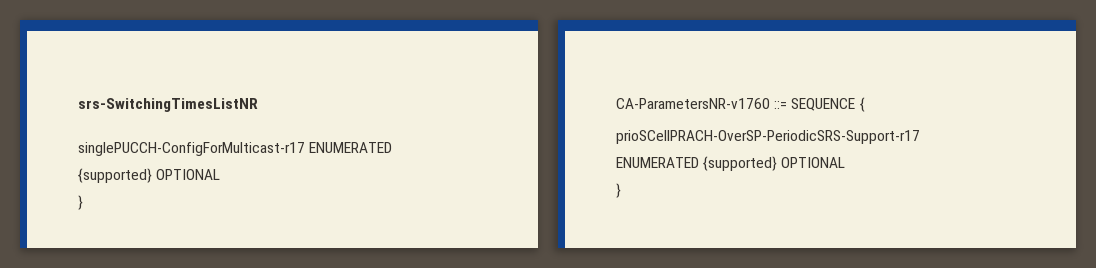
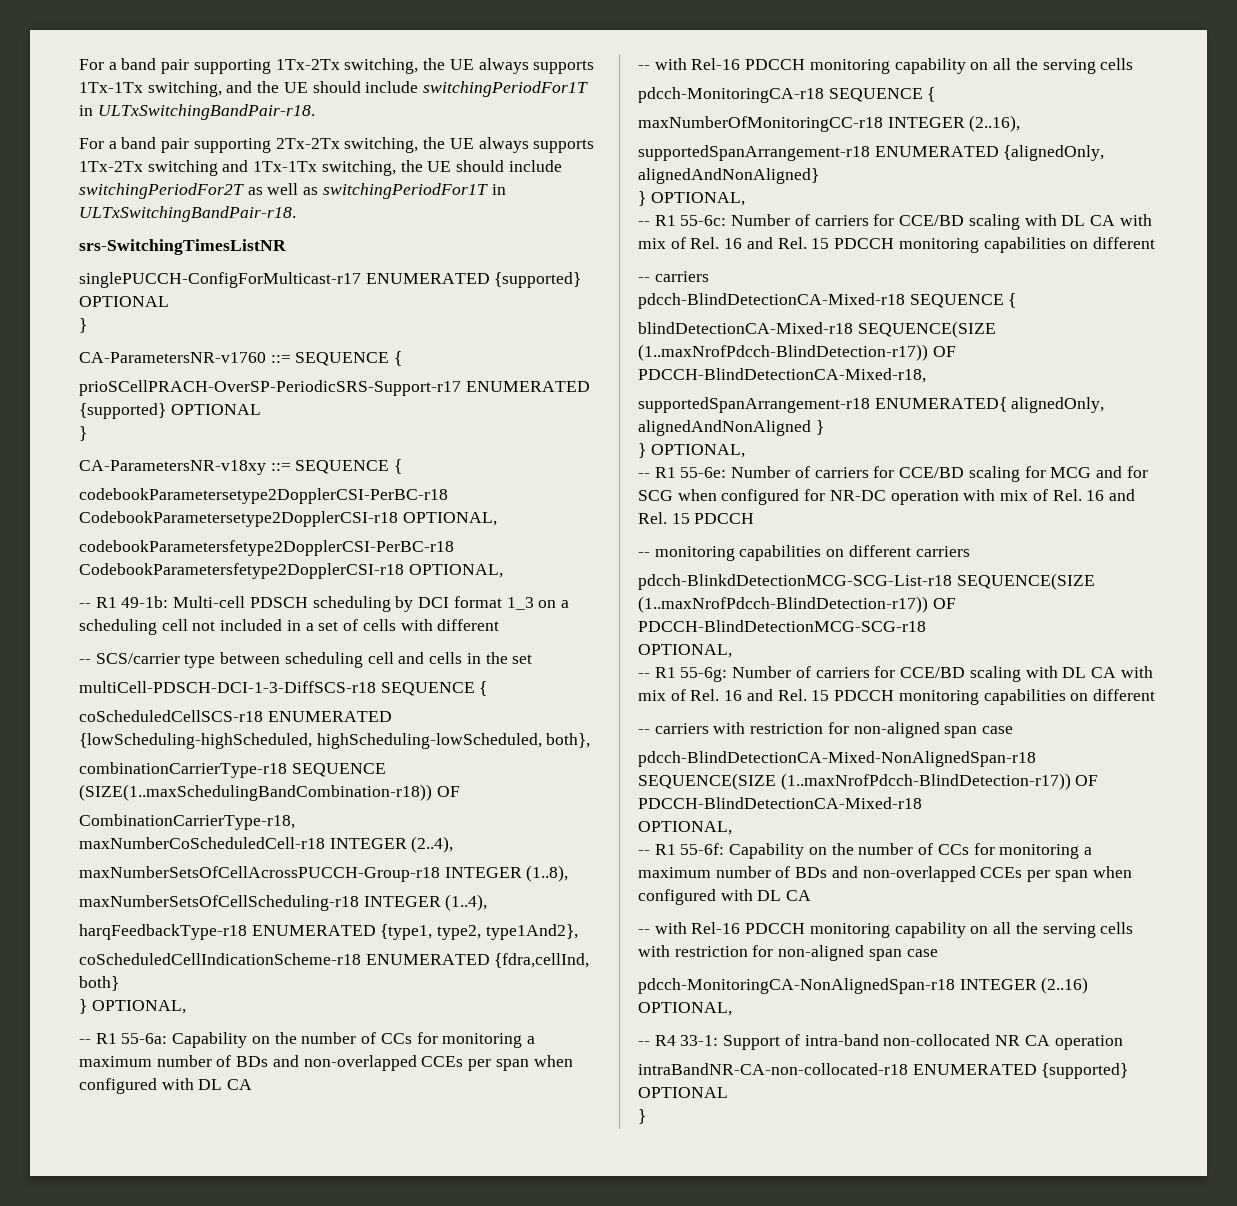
(78, 105) none -> [79,58,595,74] [79,81,589,97] [79,104,315,120] [79,137,595,153] [79,160,562,176] [79,183,506,199] [79,206,296,222] For a band pair supporting 1Tx-2Tx switching, the UE always supports 1Tx-1Tx switching, and the UE should include switchingPeriodFor1T in ULTxSwitchingBandPair-r18. // For a band pair supporting 2Tx-2Tx switching, the UE always supports 1Tx-2Tx switching and 1Tx-1Tx switching, the UE should include switchingPeriodFor2T as well as switchingPeriodFor1T in ULTxSwitchingBandPair-r18. //
(621, 190) none -> [79,459,403,475] [79,488,448,504] [79,511,497,527] [79,540,454,556] [79,563,503,579] [79,596,569,612] [79,619,500,635] [79,652,533,668] [79,681,488,696] [79,710,392,722] [79,733,591,749] [79,762,386,778] [79,784,460,801] [79,814,295,830] [79,836,454,853] [79,865,569,882] [79,894,488,911] [79,924,578,940] [79,953,590,968] [79,976,119,991] [79,999,186,1014] [79,1032,535,1048] [79,1055,573,1071] [79,1078,253,1094] [638,58,1134,74] [638,87,936,103] [638,115,1021,132] [638,145,1105,161] [638,168,819,184] [638,191,745,206] [638,214,1152,230] [638,237,1155,253] [638,271,709,282] [638,293,1017,309] [638,321,996,338] [638,344,956,361] [638,368,926,383] [638,397,1105,413] [638,420,824,436] [638,443,745,458] [638,466,1148,482] [638,489,1135,505] [638,512,755,524] [638,545,970,561] [638,573,1095,590] [638,596,956,613] [638,620,926,632] [638,644,732,658] [638,666,1153,682] [638,689,1155,705] [638,722,1014,738] [638,751,1036,767] [638,773,1099,790] [638,797,922,809] [638,821,732,835] [638,843,1092,859] [638,866,1132,882] [638,889,812,905] [638,922,1134,938] [638,945,938,961] [638,977,1089,994] [638,1002,732,1016] [638,1034,1123,1050] [638,1063,1129,1079] [638,1087,728,1098] [638,1109,646,1124] // CA-ParametersNR-v18xy ::= SEQUENCE { // codebookParametersetype2DopplerCSI-PerBC-r18 CodebookParametersetype2DopplerCSI-r18 OPTIONAL, // codebookParametersfetype2DopplerCSI-PerBC-r18 CodebookParametersfetype2DopplerCSI-r18 OPTIONAL, // -- R1 49-1b: Multi-cell PDSCH scheduling by DCI format 1_3 on a scheduling cell not included in a set of cells with different // -- SCS/carrier type between scheduling cell and cells in the set // multiCell-PDSCH-DCI-1-3-DiffSCS-r18 SEQUENCE { // coScheduledCellSCS-r18 ENUMERATED {lowScheduling-highScheduled, highScheduling-lowScheduled, both}, // combinationCarrierType-r18 SEQUENCE (SIZE(1..maxSchedulingBandCombination-r18)) OF // CombinationCarrierType-r18, // maxNumberCoScheduledCell-r18 INTEGER (2..4), // maxNumberSetsOfCellAcrossPUCCH-Group-r18 INTEGER (1..8), // maxNumberSetsOfCellScheduling-r18 INTEGER (1..4), // harqFeedbackType-r18 ENUMERATED {type1, type2, type1And2}, // coScheduledCellIndicationScheme-r18 ENUMERATED {fdra,cellInd, both} // } OPTIONAL, // -- R1 55-6a: Capability on the number of CCs for monitoring a maximum number of BDs and non-overlapped CCEs per span when configured with DL CA // -- with Rel-16 PDCCH monitoring capability on all the serving cells // pdcch-MonitoringCA-r18 SEQUENCE { // maxNumberOfMonitoringCC-r18 INTEGER (2..16), // supportedSpanArrangement-r18 ENUMERATED {alignedOnly, alignedAndNonAligned} // } OPTIONAL, // -- R1 55-6c: Number of carriers for CCE/BD scaling with DL CA with mix of Rel. 16 and Rel. 15 PDCCH monitoring capabilities on different // -- carriers // pdcch-BlindDetectionCA-Mixed-r18 SEQUENCE { // blindDetectionCA-Mixed-r18 SEQUENCE(SIZE (1..maxNrofPdcch-BlindDetection-r17)) OF PDCCH-BlindDetectionCA-Mixed-r18, // supportedSpanArrangement-r18 ENUMERATED{ alignedOnly, alignedAndNonAligned } // } OPTIONAL, // -- R1 55-6e: Number of carriers for CCE/BD scaling for MCG and for SCG when configured for NR-DC operation with mix of Rel. 16 and Rel. 15 PDCCH // -- monitoring capabilities on different carriers // pdcch-BlinkdDetectionMCG-SCG-List-r18 SEQUENCE(SIZE (1..maxNrofPdcch-BlindDetection-r17)) OF PDCCH-BlindDetectionMCG-SCG-r18 // OPTIONAL, // -- R1 55-6g: Number of carriers for CCE/BD scaling with DL CA with mix of Rel. 16 and Rel. 15 PDCCH monitoring capabilities on different // -- carriers with restriction for non-aligned span case // pdcch-BlindDetectionCA-Mixed-NonAlignedSpan-r18 SEQUENCE(SIZE (1..maxNrofPdcch-BlindDetection-r17)) OF PDCCH-BlindDetectionCA-Mixed-r18 // OPTIONAL, // -- R1 55-6f: Capability on the number of CCs for monitoring a maximum number of BDs and non-overlapped CCEs per span when configured with DL CA // -- with Rel-16 PDCCH monitoring capability on all the serving cells with restriction for non-aligned span case // pdcch-MonitoringCA-NonAlignedSpan-r18 INTEGER (2..16) OPTIONAL, // -- R4 33-1: Support of intra-band non-collocated NR CA operation // intraBandNR-CA-non-collocated-r18 ENUMERATED {supported} OPTIONAL // }

